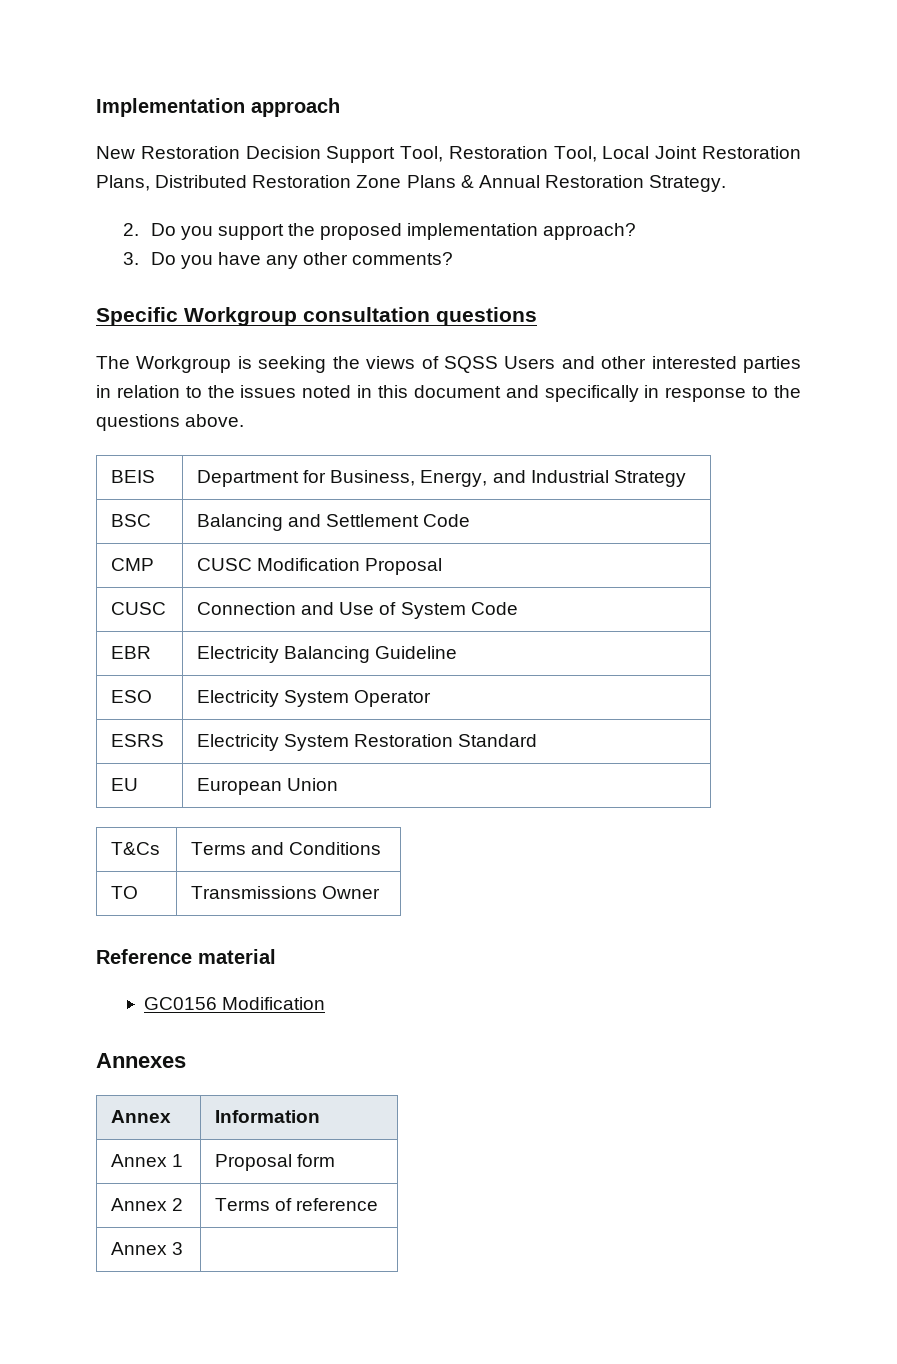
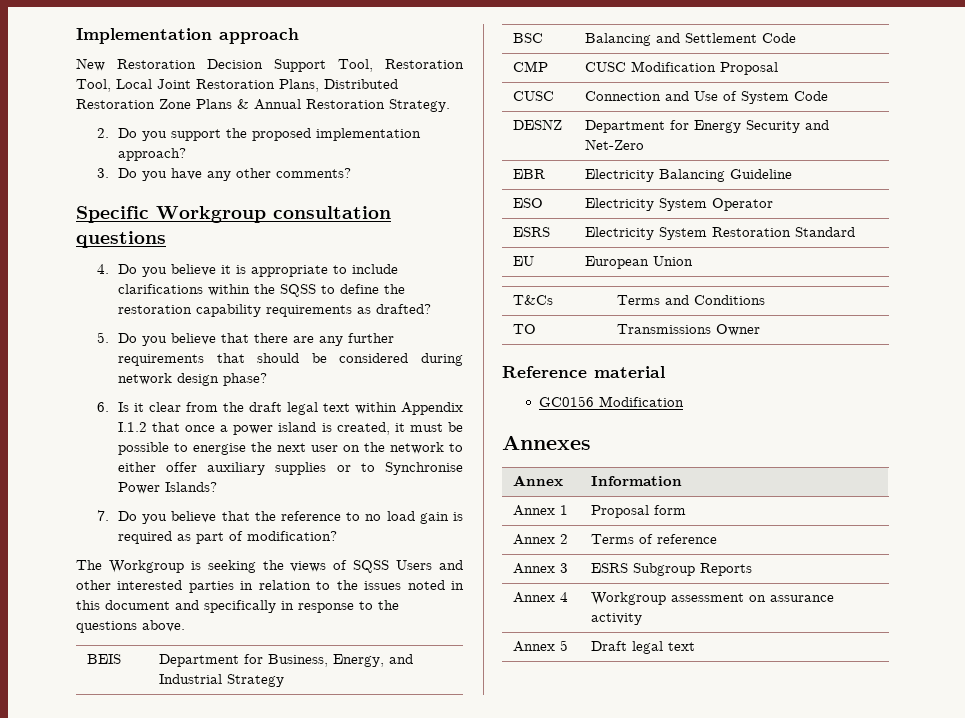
(537, 316) none -> [96,264,398,277] [117,284,405,297] [117,304,431,317] [96,332,394,346] [117,353,464,366] [117,373,267,386] [96,402,463,415] [117,422,463,435] [117,442,463,455] [117,462,463,475] [117,482,217,494] [96,510,463,524] [117,531,337,544] // 4. Do you believe it is appropriate to include clarifications within the SQSS to define the restoration capability requirements as drafted? // 5. Do you believe that there are any further requirements that should be considered during network design phase? // 6. Is it clear from the draft legal text within Appendix I.1.2 that once a power island is created, it must be possible to energise the next user on the network to either offer auxiliary supplies or to Synchronise Power Islands? // 7. Do you believe that the reference to no load gain is required as part of modification?
(518, 608) none -> [513,119,563,130] [585,120,830,133] [585,139,645,150] // DESNZ | Department for Energy Security and Net-Zero
(184, 1248) none -> [591,563,753,576] [513,592,569,603] [591,592,835,605] [591,613,643,625] [513,640,569,652] [591,641,696,654] ESRS Subgroup Reports // Annex 4 | Workgroup assessment on assurance activity // Annex 5 | Draft legal text

